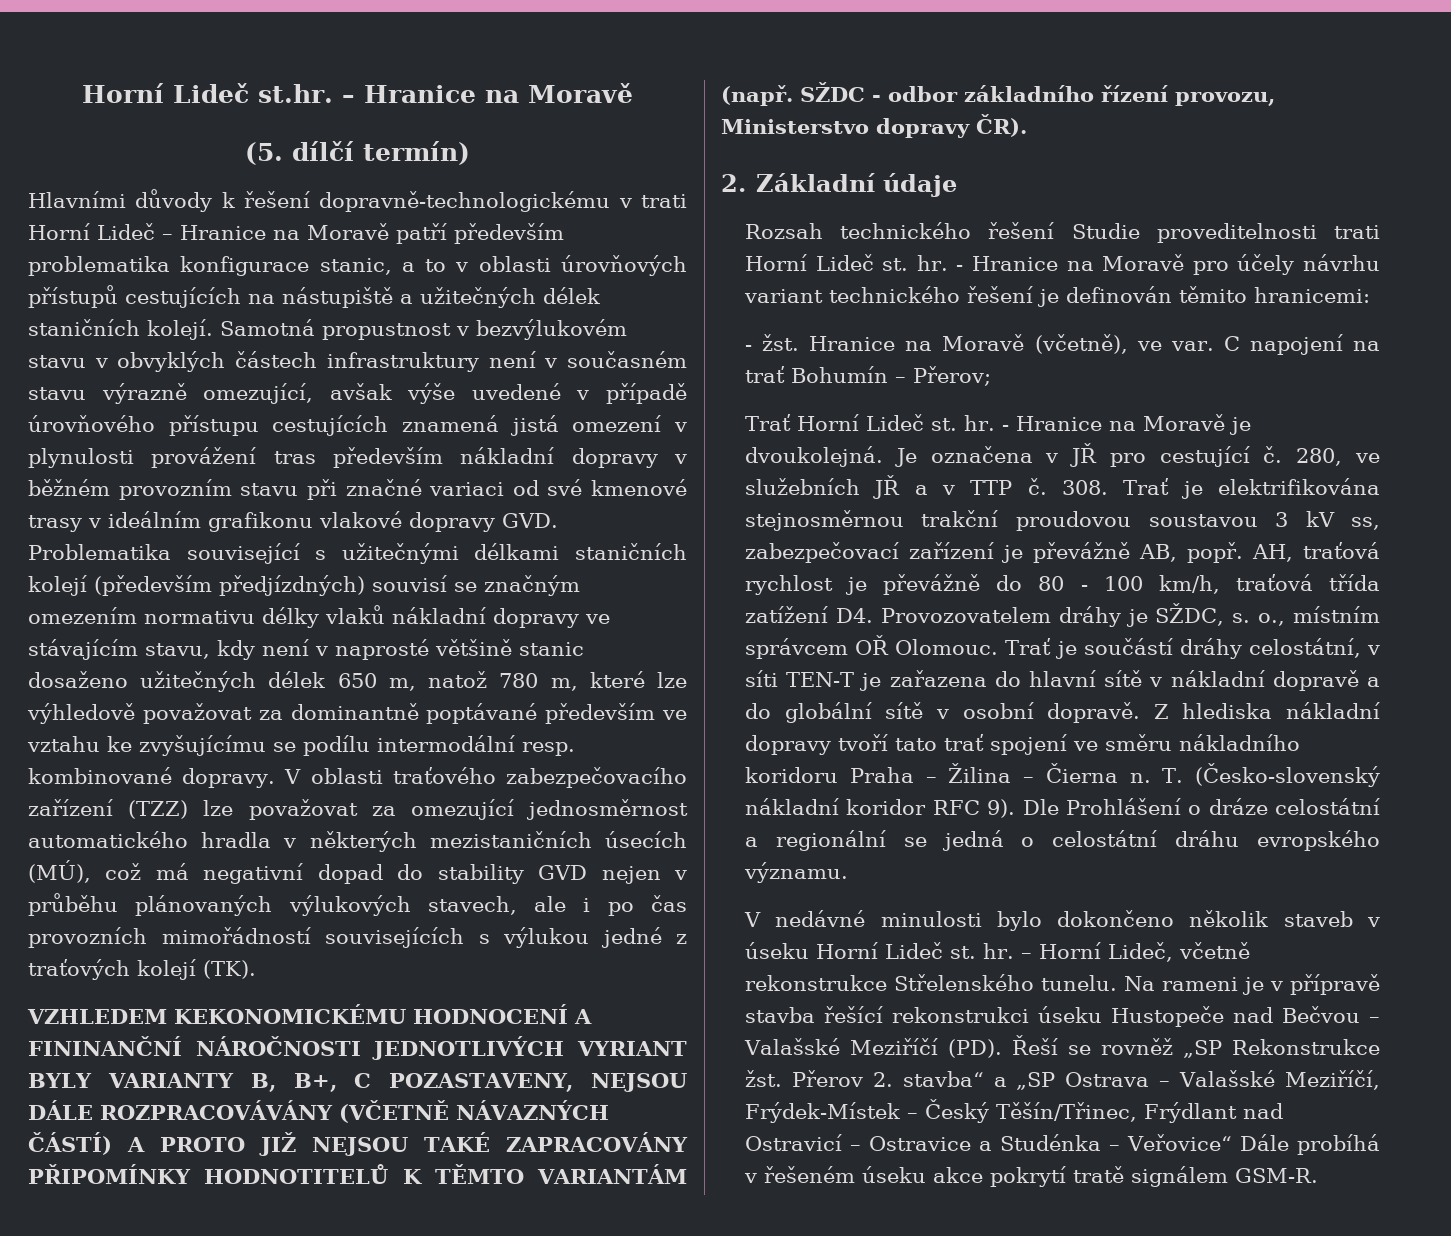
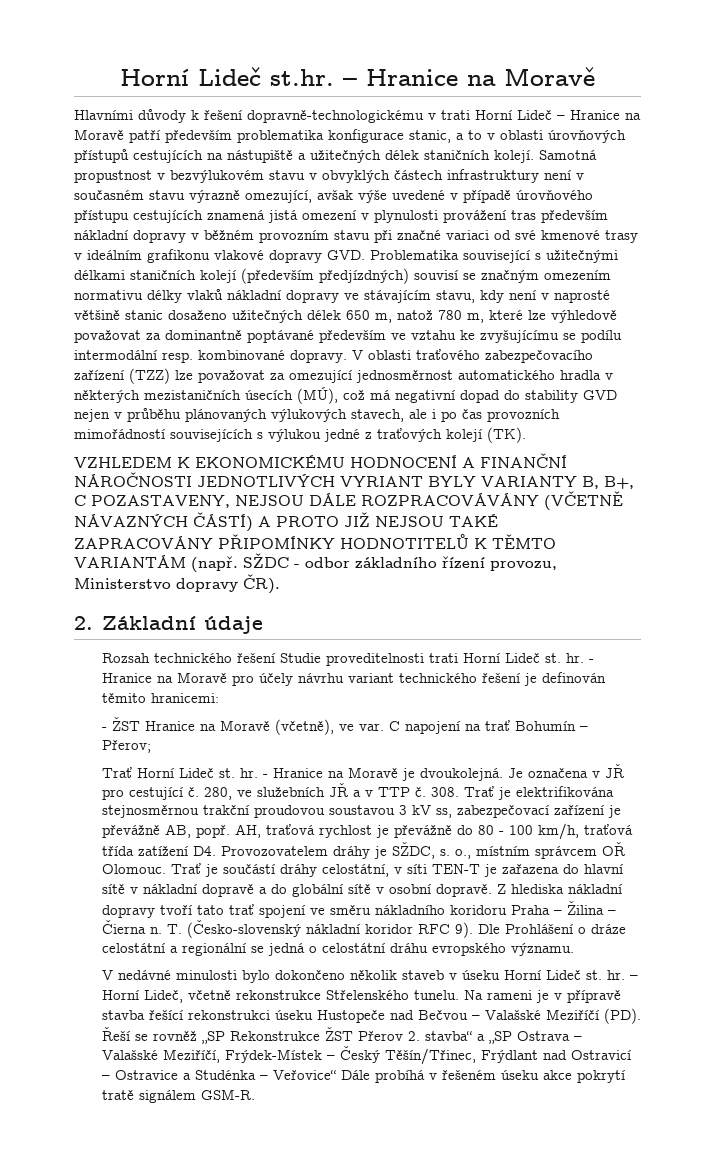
[245,141,470,165] // (5. dílčí termín) -> (595, 76) none
[174,1004,406,1024] KEKONOMICKÉMU -> [177,455,345,468] K EKONOMICKÉMU
[28,1036,182,1056] FININANČNÍ -> [480,453,567,468] FINANČNÍ
[762,334,800,351] žst. -> [111,717,140,731] ŽST
[744,1070,782,1087] žst. -> [324,1027,353,1041] ŽST

